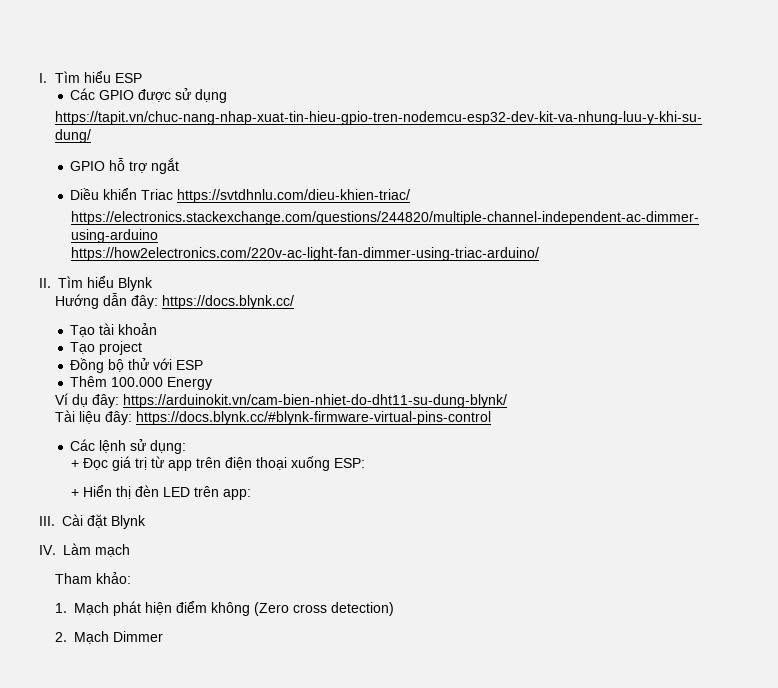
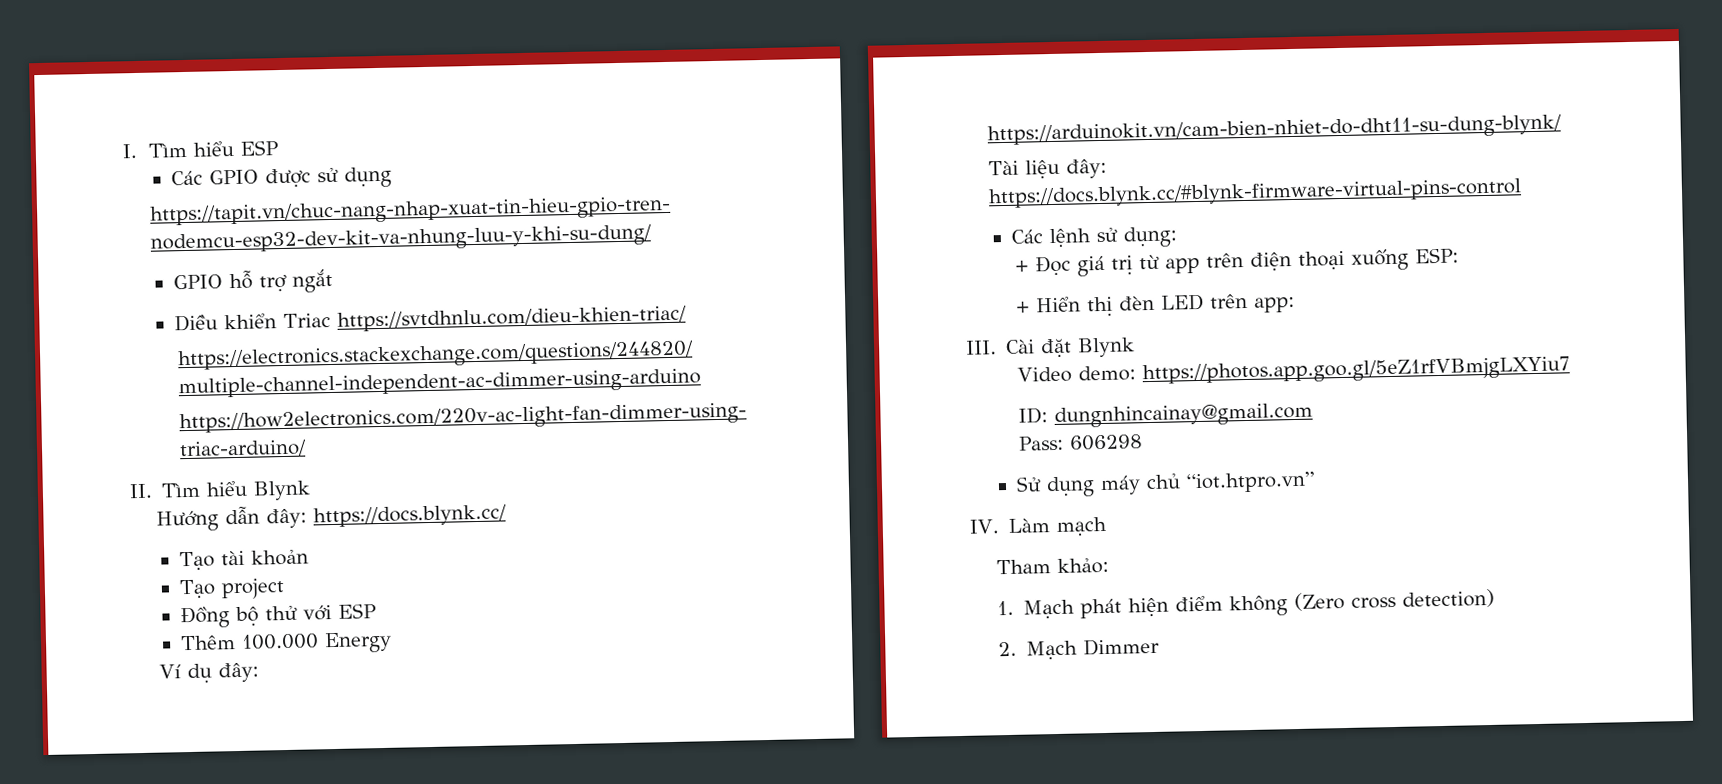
(146, 522) none -> [1017,356,1571,386] [1018,402,1314,428] [1018,434,1144,451] [1016,471,1316,498] // Video demo: https://photos.app.goo.gl/5eZ1rfVBmjgLXYiu7 // ID: dungnhincainay@gmail.com // Pass: 606298 // Sử dụng máy chủ “iot.htpro.vn”

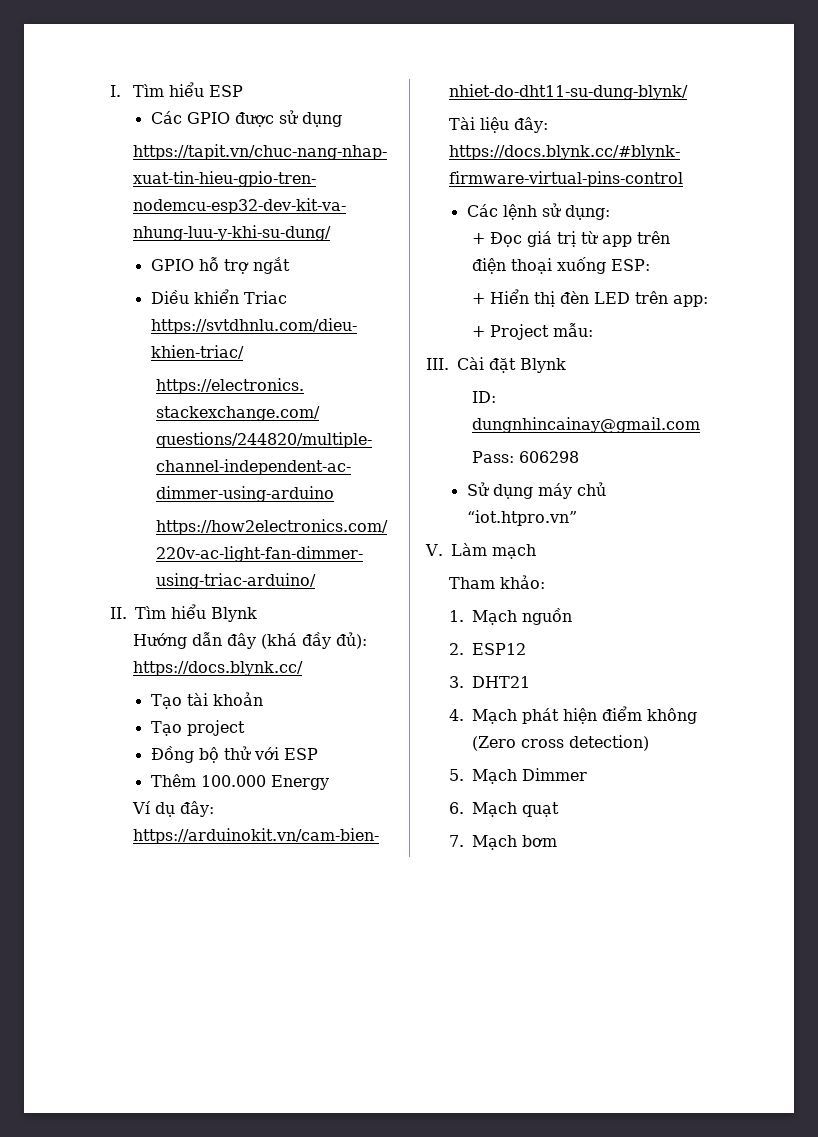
[265,507,307,529] đây: -> [226,632,367,649] đây (khá đầy đủ):
(1296, 304) none -> [471,323,593,340] // + Project mẫu:
[1017,356,1571,386] // Video demo: https://photos.app.goo.gl/5eZ1rfVBmjgLXYiu7 -> (566, 365) none
[969,519,999,534] IV. -> [425,544,443,556] V.
(1075, 609) none -> [521,608,572,625] [448,643,526,655] [448,676,530,688] [448,709,517,724] nguồn // 2. ESP12 // 3. DHT21 // 4. Mạch
[997,641,1017,657] 2. -> [448,769,464,781] 5.
(1160, 646) none -> [448,802,559,817] [448,835,557,850] // 6. Mạch quạt // 7. Mạch bơm

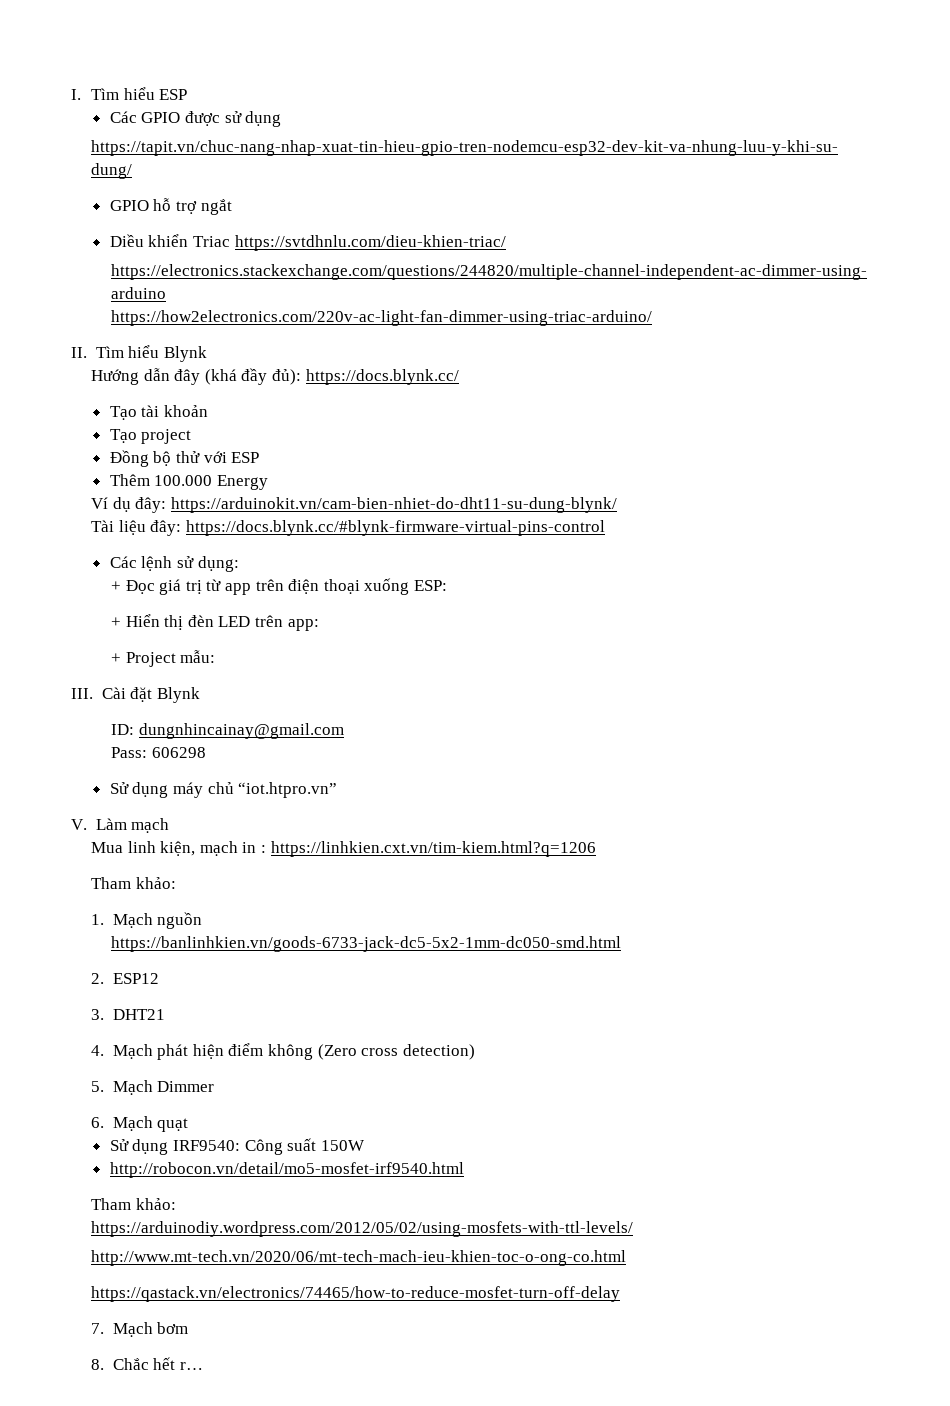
(536, 551) none -> [91,841,596,857] // Mua linh kiện, mạch in : https://linhkien.cxt.vn/tim-kiem.html?q=1206
(572, 616) none -> [111,936,622,952] // https://banlinhkien.vn/goods-6733-jack-dc5-5x2-1mm-dc050-smd.html
(559, 809) none -> [109,1138,365,1155] [109,1162,464,1178] [91,1198,176,1210] [91,1221,634,1237] [91,1250,627,1266] [91,1286,621,1302] // Sử dụng IRF9540: Công suất 150W // http://robocon.vn/detail/mo5-mosfet-irf9540.html // Tham khảo: // https://arduinodiy.wordpress.com/2012/05/02/using-mosfets-with-ttl-levels/ // http://www.mt-tech.vn/2020/06/mt-tech-mach-ieu-khien-toc-o-ong-co.html // https://qastack.vn/electronics/74465/how-to-reduce-mosfet-turn-off-delay
(557, 841) none -> [91,1357,203,1370] // 8. Chắc hết r…

